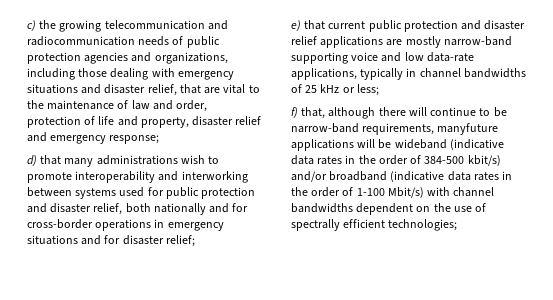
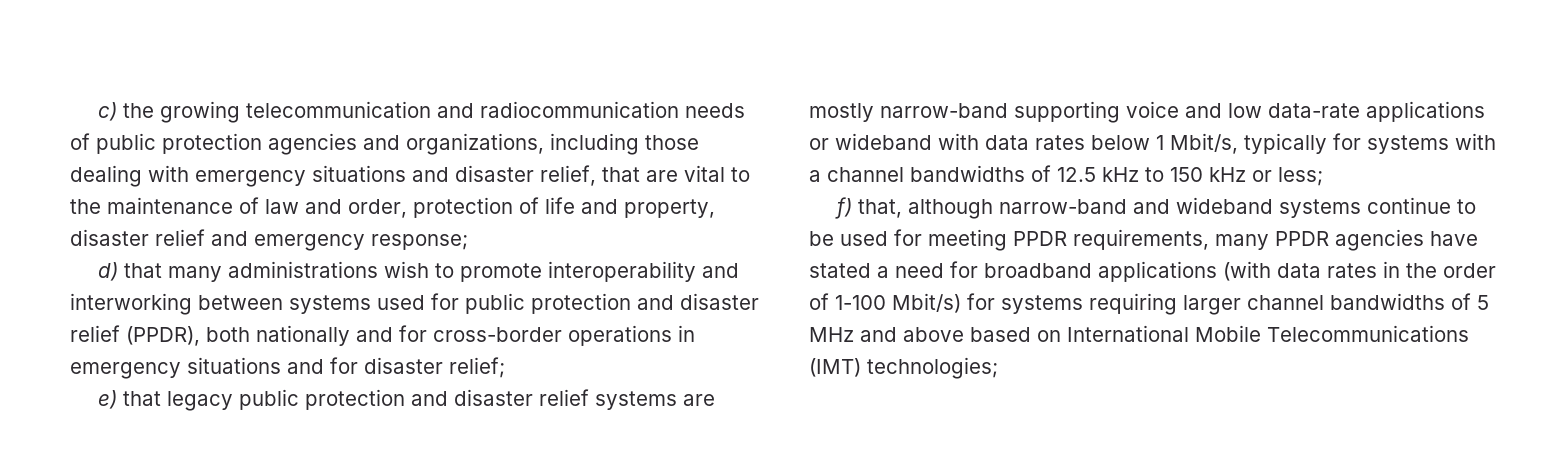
[93,203,123,215] relief, -> [70,325,200,346] relief (PPDR),
[328,20,526,32] [291,36,384,48] current public protection and disaster relief applications -> [166,389,677,411] legacy public protection and disaster relief systems
[291,68,526,80] [291,84,318,93] applications, typically in channel bandwidths of 25 -> [1366,101,1485,122] [809,133,1496,154] [809,165,1203,182] applications or wideband with data rates below 1 Mbit/s, typically for systems with a channel bandwidths of 12.5 kHz to 150
[378,107,507,117] [291,123,499,135] [291,139,504,151] [291,155,501,166] [291,171,445,182] there will continue to be narrow-band requirements, manyfuture applications will be wideband (indicative data rates in the order of 384-500 kbit/s) and/or broadband (indicative -> [998,197,1476,218] [809,229,1478,251] [809,261,1271,282] narrow-band and wideband systems continue to be used for meeting PPDR requirements, many PPDR agencies have stated a need for broadband applications (with
[427,187,495,197] [291,203,487,215] [291,219,386,231] with channel bandwidths dependent on the use of spectrally efficient -> [967,293,1489,315] [809,325,1469,342] [809,358,861,377] for systems requiring larger channel bandwidths of 5 MHz and above based on International Mobile Telecommunications (IMT)

